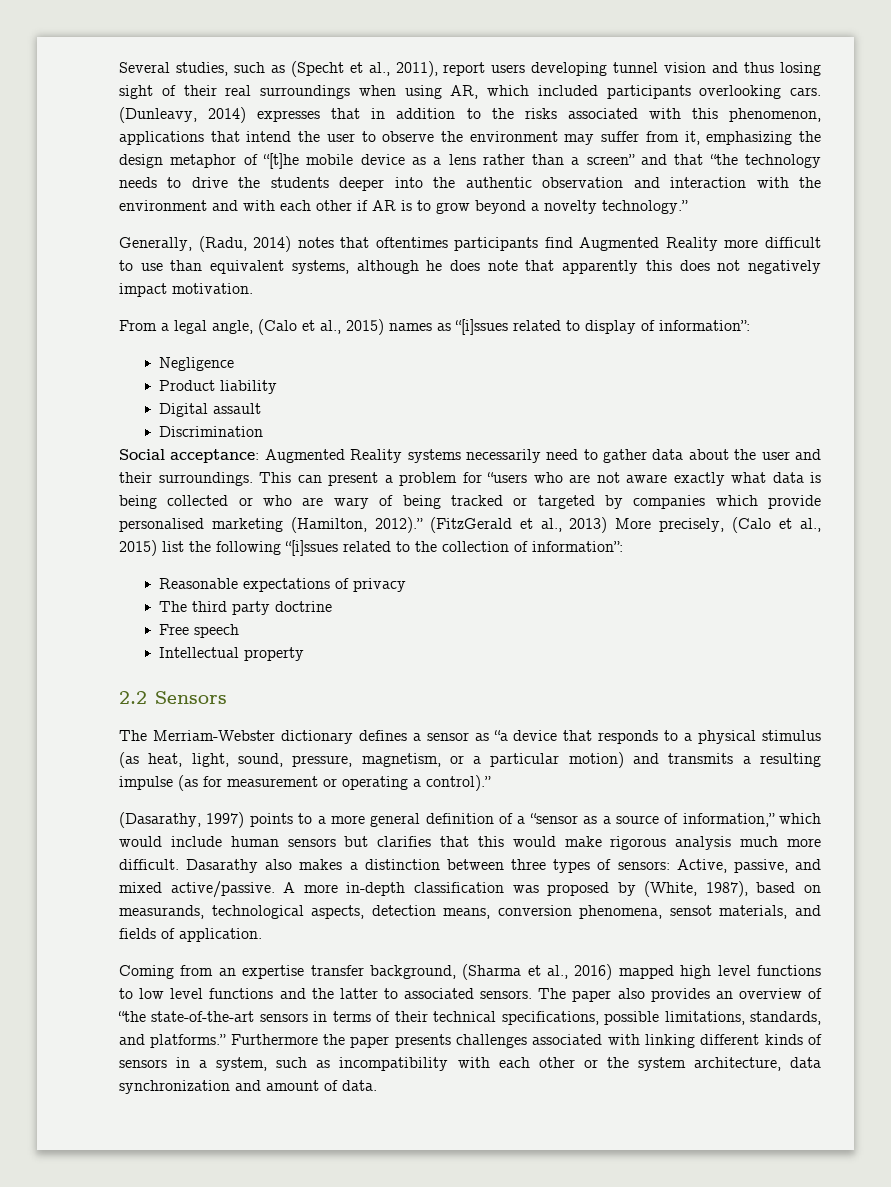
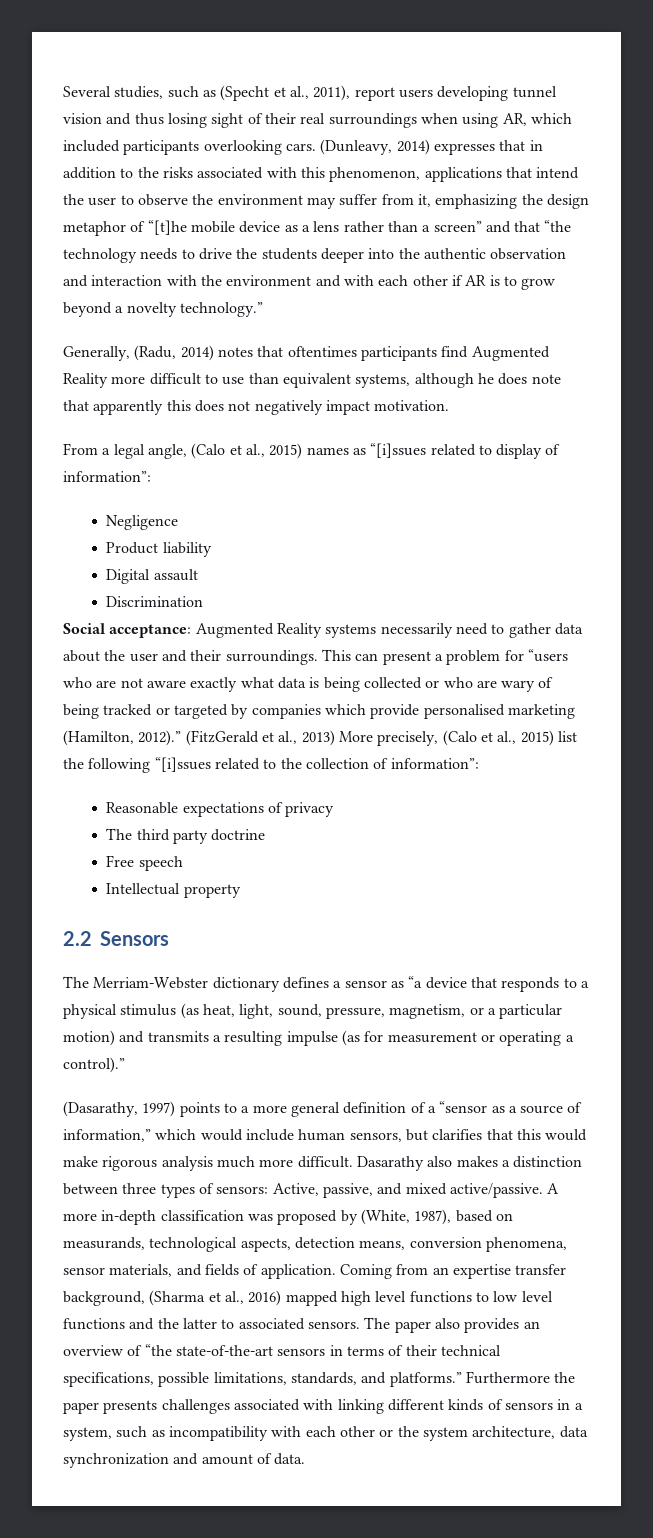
[287,838,336,847] sensors -> [349,1132,402,1142] sensors,
[669,905,712,916] sensot -> [63,1267,105,1275] sensor
(262, 935) // -> (336, 1271) none

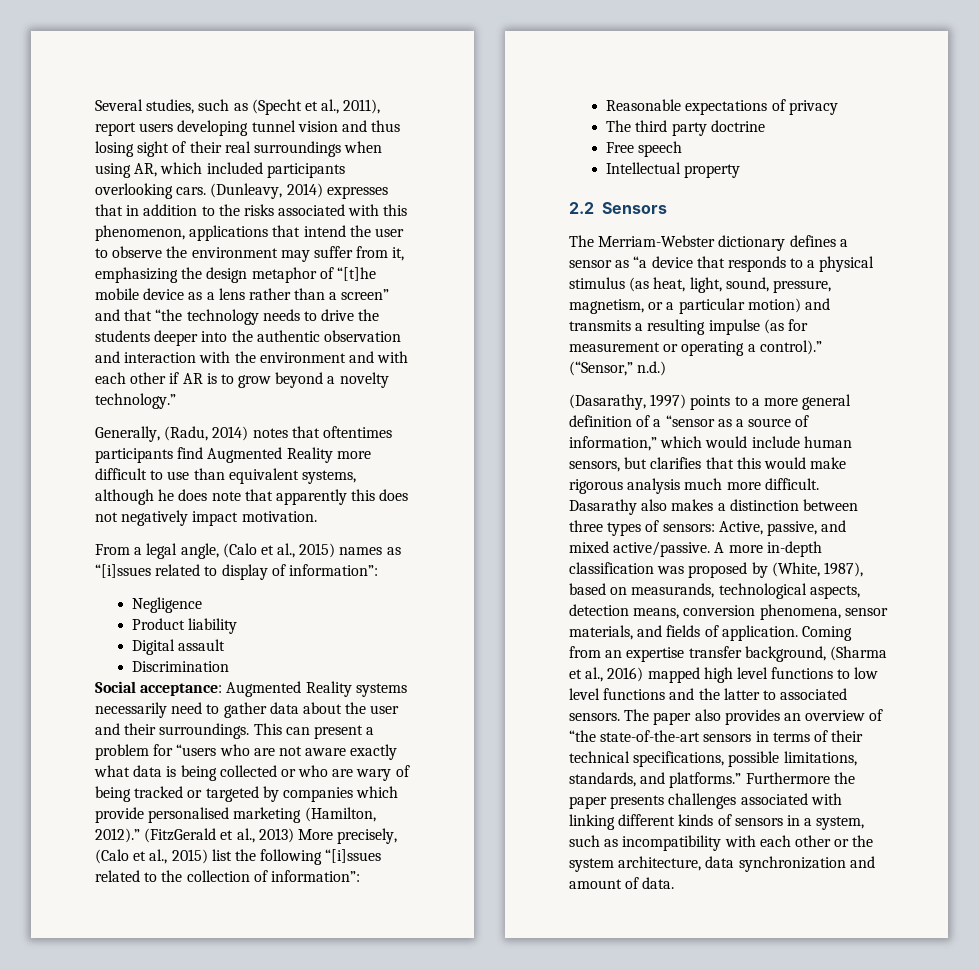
(125, 1065) none -> [569,361,667,376] (“Sensor,” n.d.)

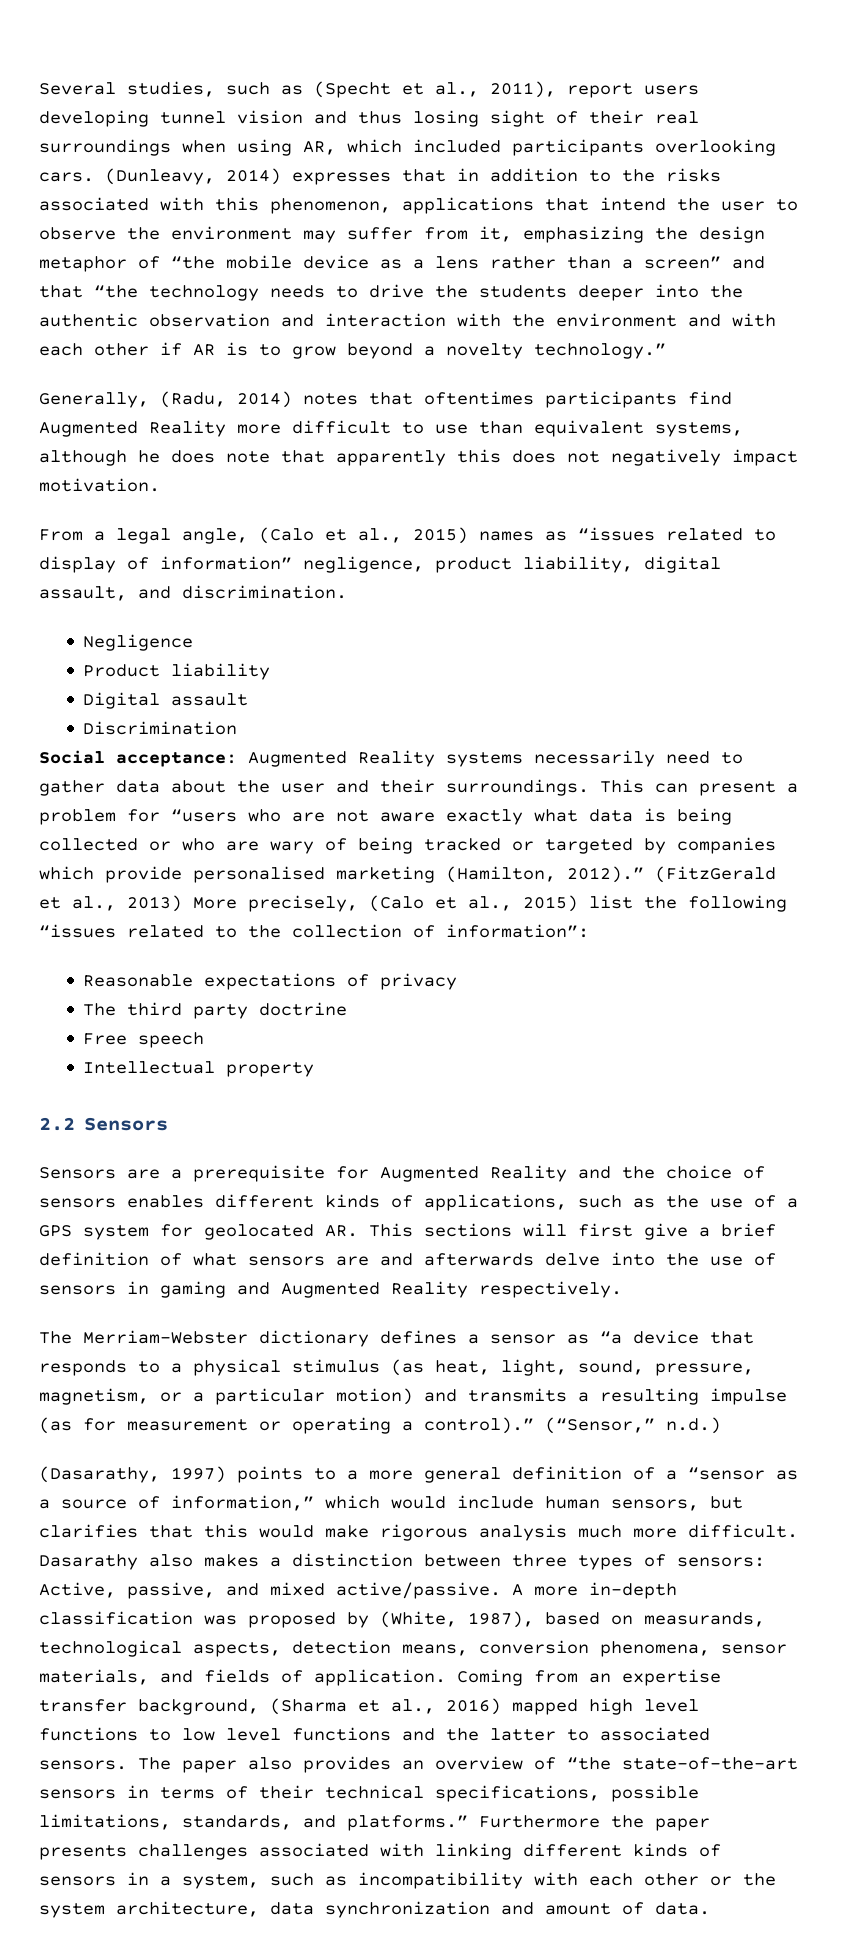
[336,267,376,281] “[t]he -> [171,256,215,269] “the
[95,564,151,578] “[i]ssues -> [578,527,655,541] “issues
[288,564,378,576] information”: -> [160,556,721,573] [39,585,347,601] information” negligence, product liability, digital assault, and discrimination.
[325,849,382,863] “[i]ssues -> [39,924,116,938] “issues
(667, 208) none -> [39,1165,765,1182] [39,1194,798,1211] [39,1223,776,1240] [39,1252,776,1266] [39,1281,622,1298] // Sensors are a prerequisite for Augmented Reality and the choice of sensors enables different kinds of applications, such as the use of a GPS system for geolocated AR. This sections will first give a brief definition of what sensors are and afterwards delve into the use of sensors in gaming and Augmented Reality respectively.

